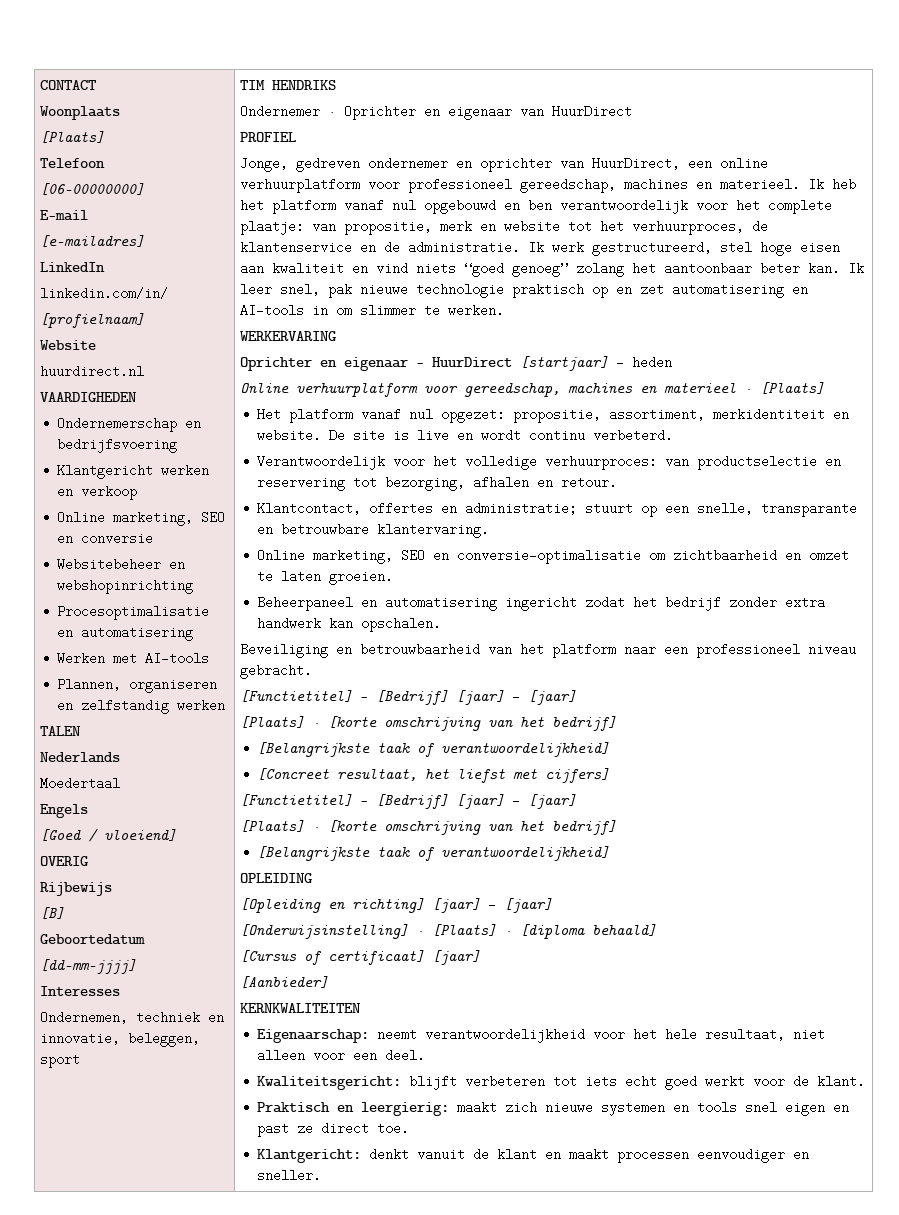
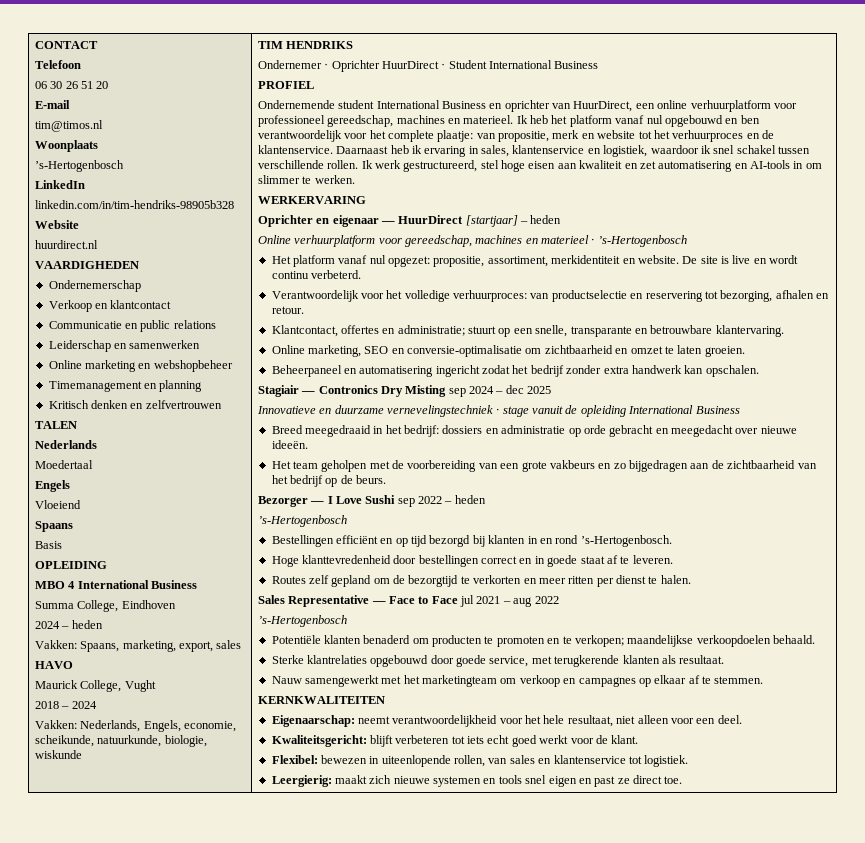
[40,106,121,120] [40,131,105,143] [40,158,106,168] [40,183,145,195] [40,210,89,221] [40,235,145,247] Woonplaats // [Plaats] // Telefoon // [06-00000000] // E-mail // [e-mailadres] -> [34,60,81,69] [34,81,109,89] [34,100,70,109] [34,120,103,132] [34,140,98,152] [34,160,124,172] Telefoon // 06 30 26 51 20 // E-mail // tim@timos.nl // Woonplaats // ’s-Hertogenbosch
[40,287,169,300] [40,313,145,328] linkedin.com/in/ // [profielnaam] -> [34,200,234,209] linkedin.com/in/tim-hendriks-98905b328
[185,417,202,430] [57,438,178,453] [57,464,210,479] [57,485,138,500] [57,511,226,526] [57,532,154,545] [57,558,186,571] [57,579,194,594] [57,605,210,620] [57,626,194,641] [57,652,210,665] [57,678,218,693] [57,699,226,714] [40,726,82,736] [40,752,121,763] [40,777,121,790] [40,804,89,818] [40,828,177,842] [40,856,89,866] [40,882,113,896] [40,907,65,919] [40,934,146,945] [40,959,137,974] [40,986,121,996] [40,1011,225,1024] [40,1032,201,1047] [40,1055,81,1068] en bedrijfsvoering // Klantgericht werken en verkoop // Online marketing, SEO en conversie // Websitebeheer en webshopinrichting // Procesoptimalisatie en automatisering // Werken met AI-tools // Plannen, organiseren en zelfstandig werken // TALEN // Nederlands // Moedertaal // Engels // [Goed / vloeiend] // OVERIG // Rijbewijs // [B] // Geboortedatum // [dd-mm-jjjj] // Interesses // Ondernemen, techniek en innovatie, beleggen, sport -> [48,300,172,312] [48,320,216,332] [48,340,201,352] [48,360,233,372] [48,380,203,392] [48,400,222,409] [34,421,77,429] [34,440,97,449] [34,460,93,469] [34,480,70,492] [34,500,81,509] [34,521,73,532] [34,541,62,549] [34,561,107,569] [34,580,197,589] [34,600,176,612] [34,620,103,629] [34,640,242,652] [34,661,73,669] [34,680,156,692] [34,701,97,709] [34,720,236,732] [34,735,207,747] [34,750,82,759] // Verkoop en klantcontact // Communicatie en public relations // Leiderschap en samenwerken // Online marketing en webshopbeheer // Timemanagement en planning // Kritisch denken en zelfvertrouwen // TALEN // Nederlands // Moedertaal // Engels // Vloeiend // Spaans // Basis // OPLEIDING // MBO 4 International Business // Summa College, Eindhoven // 2024 – heden // Vakken: Spaans, marketing, export, sales // HAVO // Maurick College, Vught // 2018 – 2024 // Vakken: Nederlands, Engels, economie, scheikunde, natuurkunde, biologie, wiskunde
[424,105,633,120] [240,132,297,142] [240,157,449,172] en eigenaar van HuurDirect // PROFIEL // Jonge, gedreven ondernemer -> [381,60,599,69] [257,81,314,89] [257,100,486,109] HuurDirect · Student International Business // PROFIEL // Ondernemende student International Business
[632,220,769,235] [240,241,521,254] verhuurproces, de klantenservice en de administratie. -> [672,130,775,142] [257,145,811,157] [257,160,359,169] verhuurproces en de klantenservice. Daarnaast heb ik ervaring in sales, klantenservice en logistiek, waardoor ik snel schakel tussen verschillende rollen.
[376,262,865,277] [240,283,633,298] vind niets “goed genoeg” zolang het aantoonbaar beter kan. Ik leer snel, pak nieuwe technologie praktisch op en -> (638, 166) none
[760,382,825,394] [Plaats] -> [597,235,687,247] ’s-Hertogenbosch
[240,643,857,658] [240,664,313,679] [240,690,577,705] [240,716,617,731] [257,742,610,757] [257,768,610,783] [240,794,577,809] [240,820,617,835] [257,846,610,861] [240,873,313,883] [240,898,553,913] [240,924,657,939] [240,950,481,965] [240,976,329,988] Beveiliging en betrouwbaarheid van het platform naar een professioneel niveau gebracht. // [Functietitel] — [Bedrijf] [jaar] – [jaar] // [Plaats] · [korte omschrijving van het bedrijf] // [Belangrijkste taak of verantwoordelijkheid] // [Concreet resultaat, het liefst met cijfers] // [Functietitel] — [Bedrijf] [jaar] – [jaar] // [Plaats] · [korte omschrijving van het bedrijf] // [Belangrijkste taak of verantwoordelijkheid] // OPLEIDING // [Opleiding en richting] [jaar] – [jaar] // [Onderwijsinstelling] · [Plaats] · [diploma behaald] // [Cursus of certificaat] [jaar] // [Aanbieder] -> [257,385,552,397] [256,405,740,417] [271,425,797,437] [271,440,308,449] [271,460,817,472] [271,475,387,487] [257,495,486,507] [257,515,347,527] [271,535,672,547] [271,555,673,567] [271,575,691,587] [257,595,559,607] [257,615,347,627] [271,635,816,647] [271,655,725,667] [271,675,764,687] Stagiair — Contronics Dry Misting sep 2024 – dec 2025 // Innovatieve en duurzame vernevelingstechniek · stage vanuit de opleiding International Business // Breed meegedraaid in het bedrijf: dossiers en administratie op orde gebracht en meegedacht over nieuwe ideeën. // Het team geholpen met de voorbereiding van een grote vakbeurs en zo bijgedragen aan de zichtbaarheid van het bedrijf op de beurs. // Bezorger — I Love Sushi sep 2022 – heden // ’s-Hertogenbosch // Bestellingen efficiënt en op tijd bezorgd bij klanten in en rond ’s-Hertogenbosch. // Hoge klanttevredenheid door bestellingen correct en in goede staat af te leveren. // Routes zelf gepland om de bezorgtijd te verkorten en meer ritten per dienst te halen. // Sales Representative — Face to Face jul 2021 – aug 2022 // ’s-Hertogenbosch // Potentiële klanten benaderd om producten te promoten en te verkopen; maandelijkse verkoopdoelen behaald. // Sterke klantrelaties opgebouwd door goede service, met terugkerende klanten als resultaat. // Nauw samengewerkt met het marketingteam om verkoop en campagnes op elkaar af te stemmen.
[257,1102,450,1116] Praktisch en leergierig: -> [271,755,689,767] [271,775,332,787] Flexibel: bewezen in uiteenlopende rollen, van sales en klantenservice tot logistiek. // Leergierig:
[257,1148,810,1163] [257,1169,322,1182] // Klantgericht: denkt vanuit de klant en maakt processen eenvoudiger en sneller. -> (683, 780) none

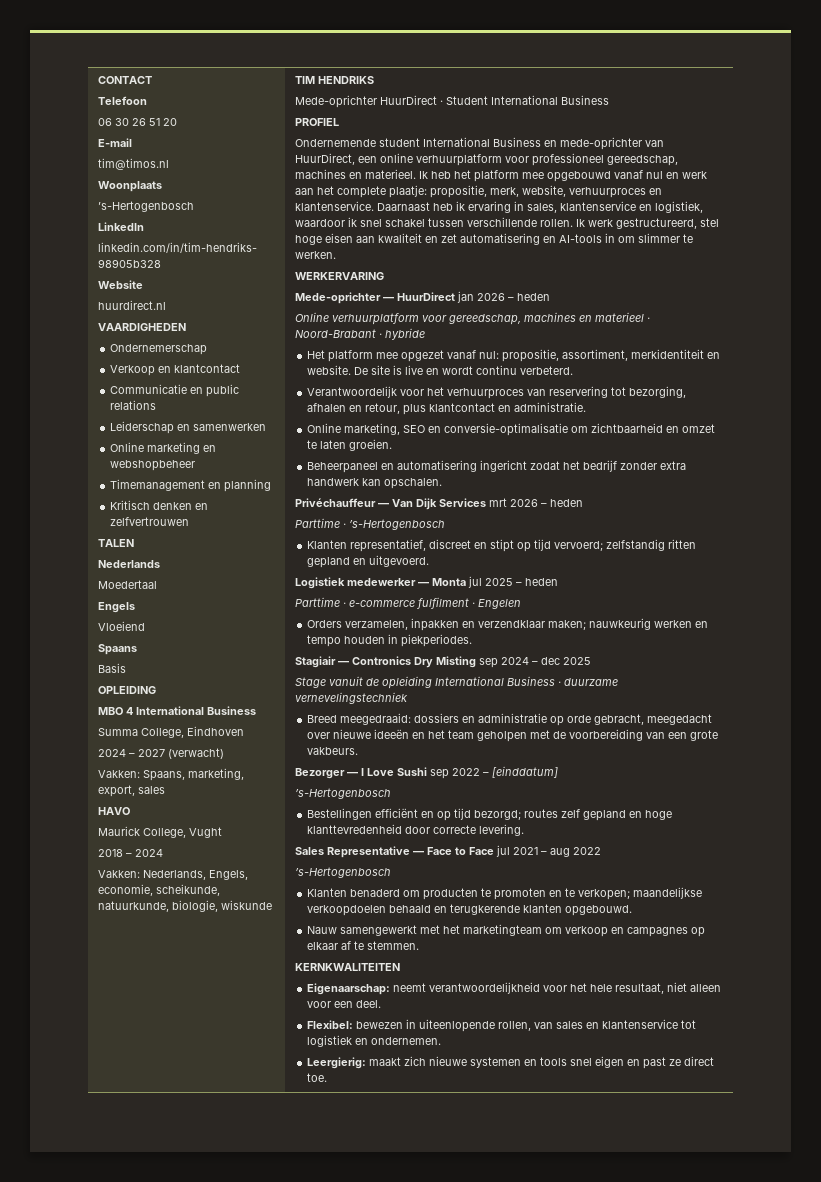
[71,620,103,629] heden -> [137,748,224,759] 2027 (verwacht)
[257,60,380,72] Ondernemer · Oprichter -> [294,95,377,108] Mede-oprichter
[504,100,550,112] oprichter -> [559,137,642,150] mede-oprichter
[615,115,760,127] [257,130,670,142] vanaf nul opgebouwd en ben verantwoordelijk voor het complete plaatje: van propositie, merk en website tot het -> [521,170,707,182] [294,185,566,198] mee opgebouwd vanaf nul en werk aan het complete plaatje: propositie, merk, website,
[762,130,775,139] de -> (662, 191) none
[257,215,518,227] Oprichter en eigenaar — HuurDirect [startjaar] -> [294,291,505,304] Mede-oprichter — HuurDirect jan 2026
[597,235,687,247] ’s-Hertogenbosch -> [294,328,425,340] Noord-Brabant · hybride
[338,255,431,267] vanaf nul opgezet: -> [375,350,499,362] mee opgezet vanaf nul:
[404,290,644,302] volledige verhuurproces: van productselectie en -> [446,388,546,399] verhuurproces van
[271,306,304,314] [271,325,784,337] retour. // Klantcontact, offertes en administratie; stuurt op een snelle, transparante en betrouwbare klantervaring. -> [364,402,586,415] retour, plus klantcontact en administratie.
(759, 371) none -> [294,498,583,510] [294,518,445,530] [306,539,696,552] [306,555,429,568] [294,576,558,589] [294,597,521,609] [306,618,708,631] [306,634,472,647] // Privéchauffeur — Van Dijk Services mrt 2026 – heden // Parttime · ’s-Hertogenbosch // Klanten representatief, discreet en stipt op tijd vervoerd; zelfstandig ritten gepland en uitgevoerd. // Logistiek medewerker — Monta jul 2025 – heden // Parttime · e-commerce fulfilment · Engelen // Orders verzamelen, inpakken en verzendklaar maken; nauwkeurig werken en tempo houden in piekperiodes.
[256,405,529,417] Innovatieve en duurzame vernevelingstechniek · stage -> [294,677,326,688] Stage
[271,425,440,437] // Breed meegedraaid in het bedrijf: -> [557,678,618,686] [294,692,408,704] [306,713,411,725] · duurzame vernevelingstechniek // Breed meegedraaid:
[609,425,669,437] gebracht en -> [593,714,644,725] gebracht,
[271,440,308,449] [271,461,291,469] ideeën. // Het -> [373,729,445,739] ideeën en het
[549,460,817,472] [271,475,387,487] vakbeurs en zo bijgedragen aan de zichtbaarheid van het bedrijf op de beurs. -> [306,747,358,755] vakbeurs.
[454,495,486,504] heden -> [491,766,558,778] [einddatum]
[429,535,672,547] [271,555,673,567] [271,575,691,587] bezorgd bij klanten in en rond ’s-Hertogenbosch. // Hoge klanttevredenheid door bestellingen correct en in goede staat af te leveren. // Routes zelf gepland om de bezorgtijd te verkorten en meer ritten per dienst te halen. -> [473,809,672,821] [306,824,524,836] bezorgd; routes zelf gepland en hoge klanttevredenheid door correcte levering.
[271,635,361,644] Potentiële klanten -> [306,888,347,897] Klanten
[773,635,816,644] [271,655,725,667] behaald. // Sterke klantrelaties opgebouwd door goede service, met terugkerende klanten als resultaat. -> [388,904,632,916] behaald en terugkerende klanten opgebouwd.
[271,735,639,747] // Kwaliteitsgericht: blijft verbeteren tot iets echt goed werkt voor de klant. -> (381, 1004) none
[644,755,689,767] logistiek. -> [306,1035,441,1047] logistiek en ondernemen.

